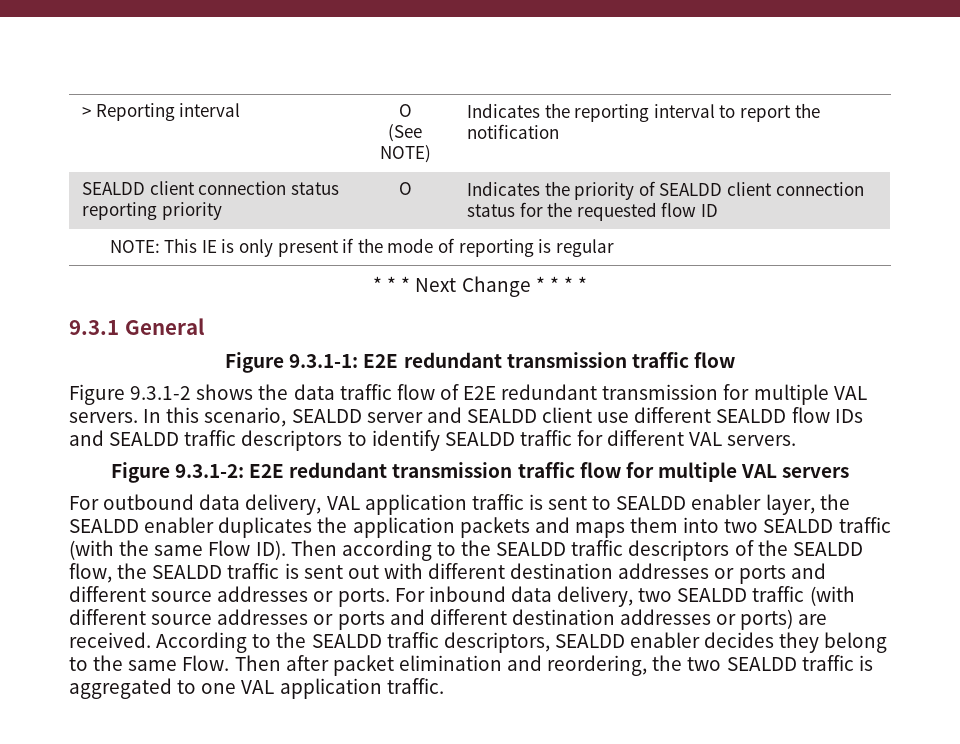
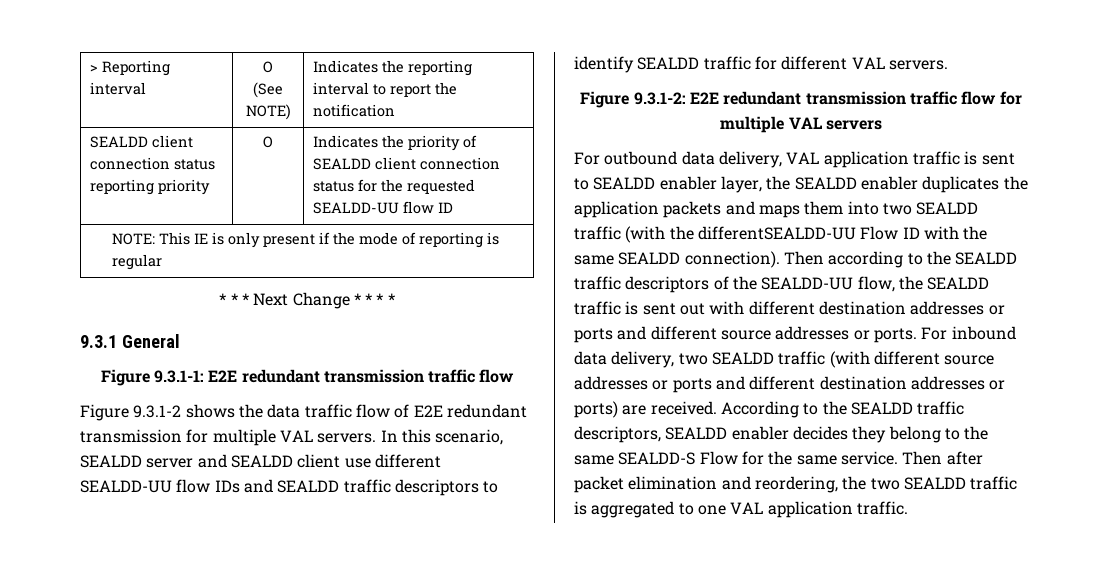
(657, 211) none -> [312,202,399,214] SEALDD-UU
[716,409,787,423] SEALDD -> [80,480,172,493] SEALDD-UU
[154,540,286,560] same Flow ID). -> [697,226,988,240] [574,251,780,268] differentSEALDD-UU Flow ID with the same SEALDD connection).
[792,542,863,556] SEALDD -> [761,277,854,290] SEALDD-UU
[182,655,230,671] Flow. -> [618,451,898,465] SEALDD-S Flow for the same service.

